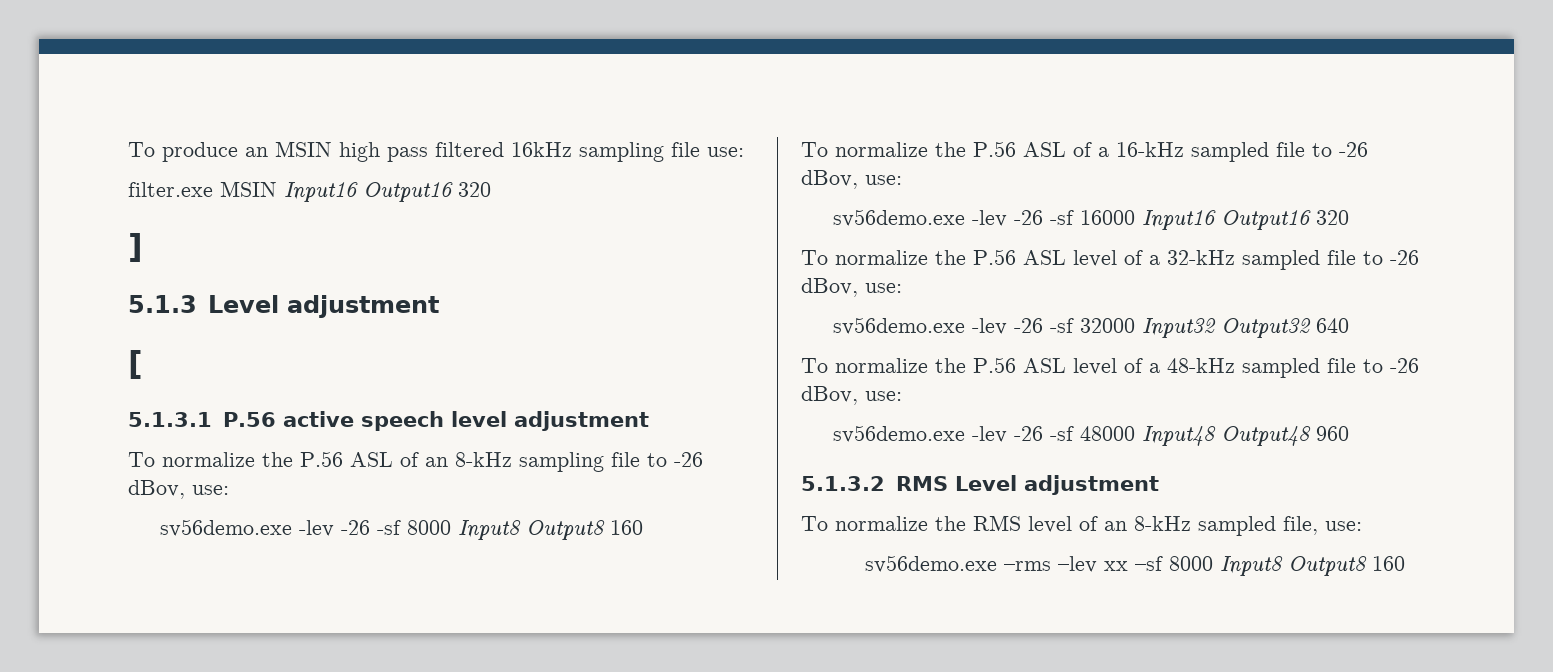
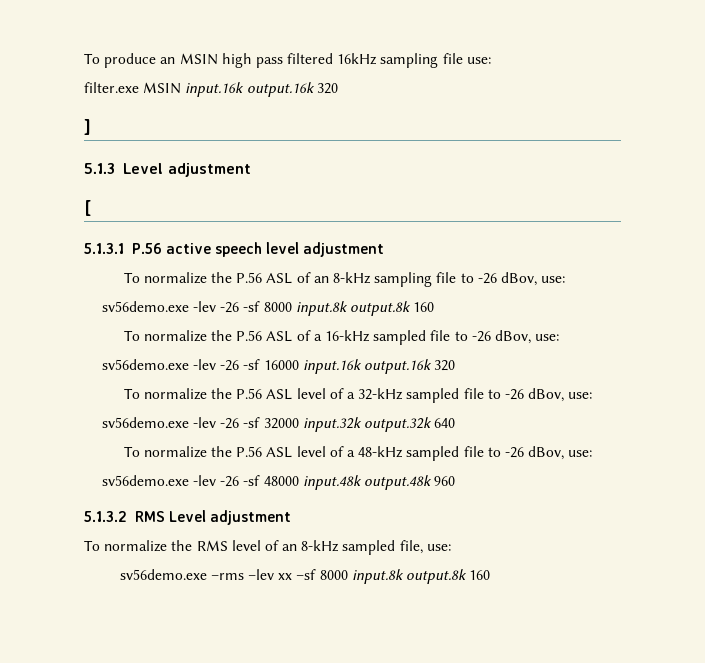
[284,182,453,202] Input16 Output16 -> [185,82,315,97] input.16k output.16k
[457,520,605,540] Input8 Output8 -> [295,301,411,316] input.8k output.8k
[1141,210,1311,230] Input16 Output16 -> [302,359,432,374] input.16k output.16k
[1141,318,1311,338] Input32 Output32 -> [302,417,432,432] input.32k output.32k
[1141,426,1311,446] Input48 Output48 -> [302,475,432,490] input.48k output.48k
[1219,556,1367,576] Input8 Output8 -> [351,569,468,584] input.8k output.8k

